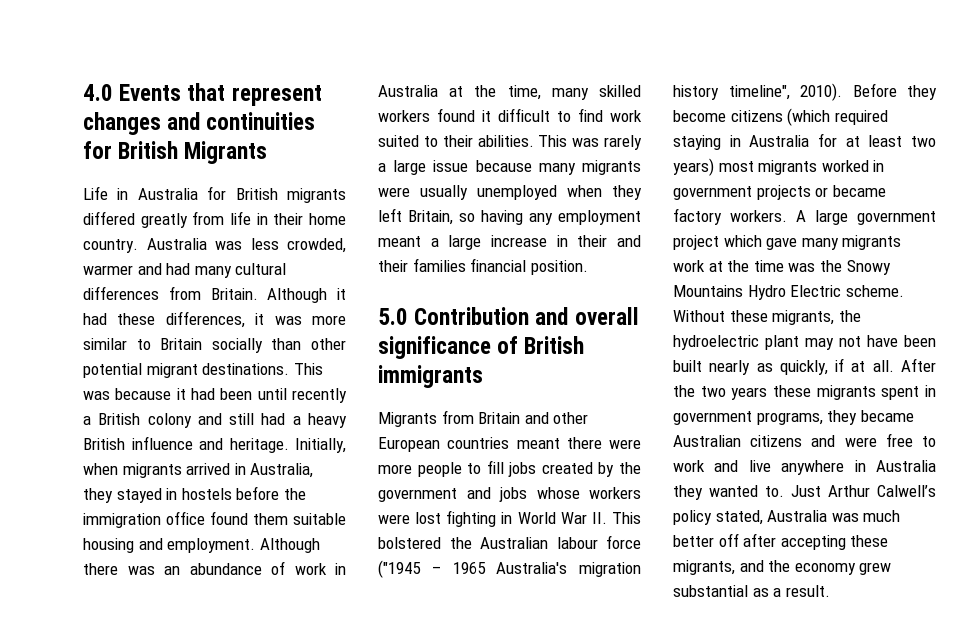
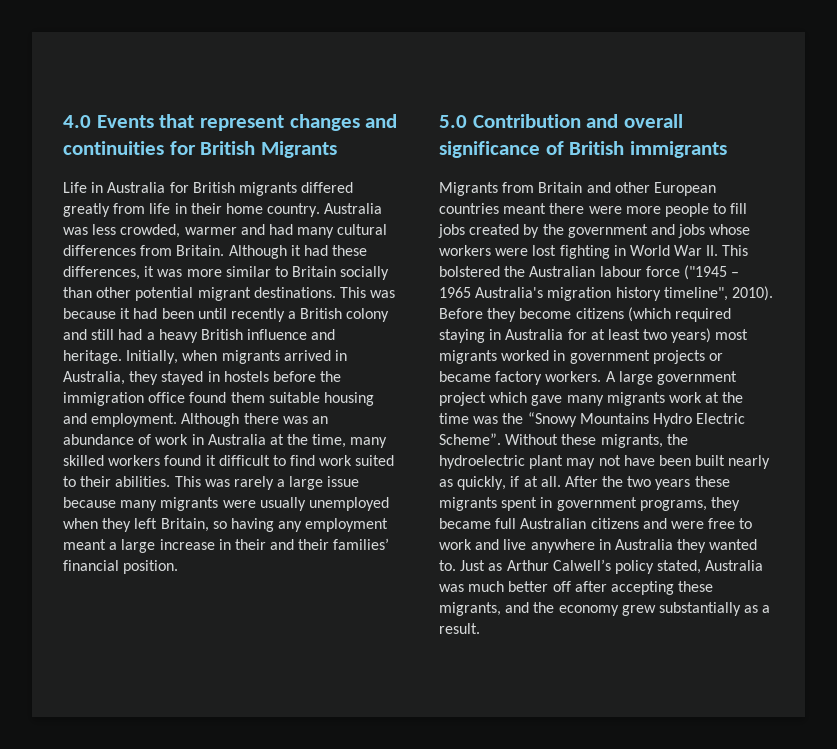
[412,258,466,272] families -> [333,538,390,550] families’
[846,260,891,275] Snowy -> [527,412,577,427] “Snowy
[845,285,904,297] scheme. -> [439,433,501,445] Scheme”.
(914, 416) none -> [495,518,517,529] full
(821, 491) none -> [488,563,503,571] as
[673,585,748,597] substantial -> [658,602,741,616] substantially

